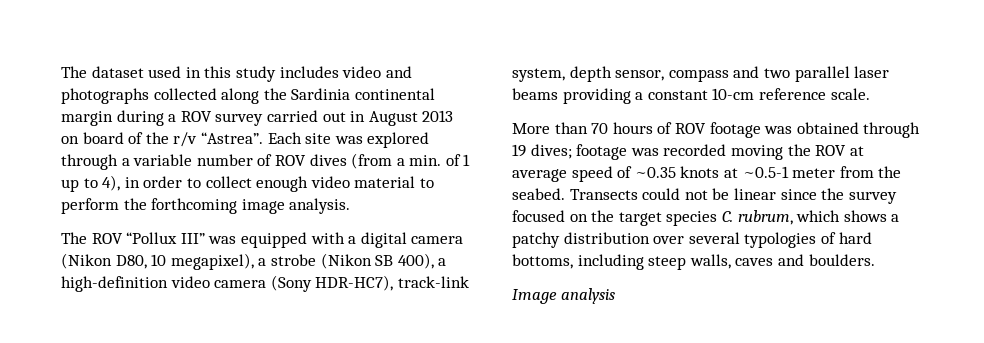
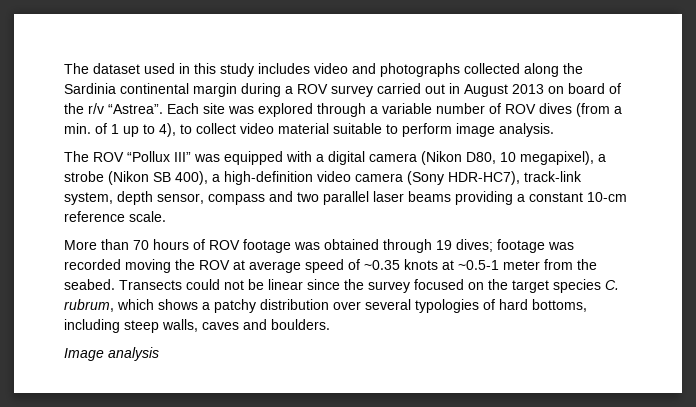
[124,176,183,188] in order -> (176, 130) none
[256,176,309,192] enough -> (236, 128) none
(416, 182) none -> [333,123,382,134] suitable
[123,198,238,214] the forthcoming -> (452, 130) none

